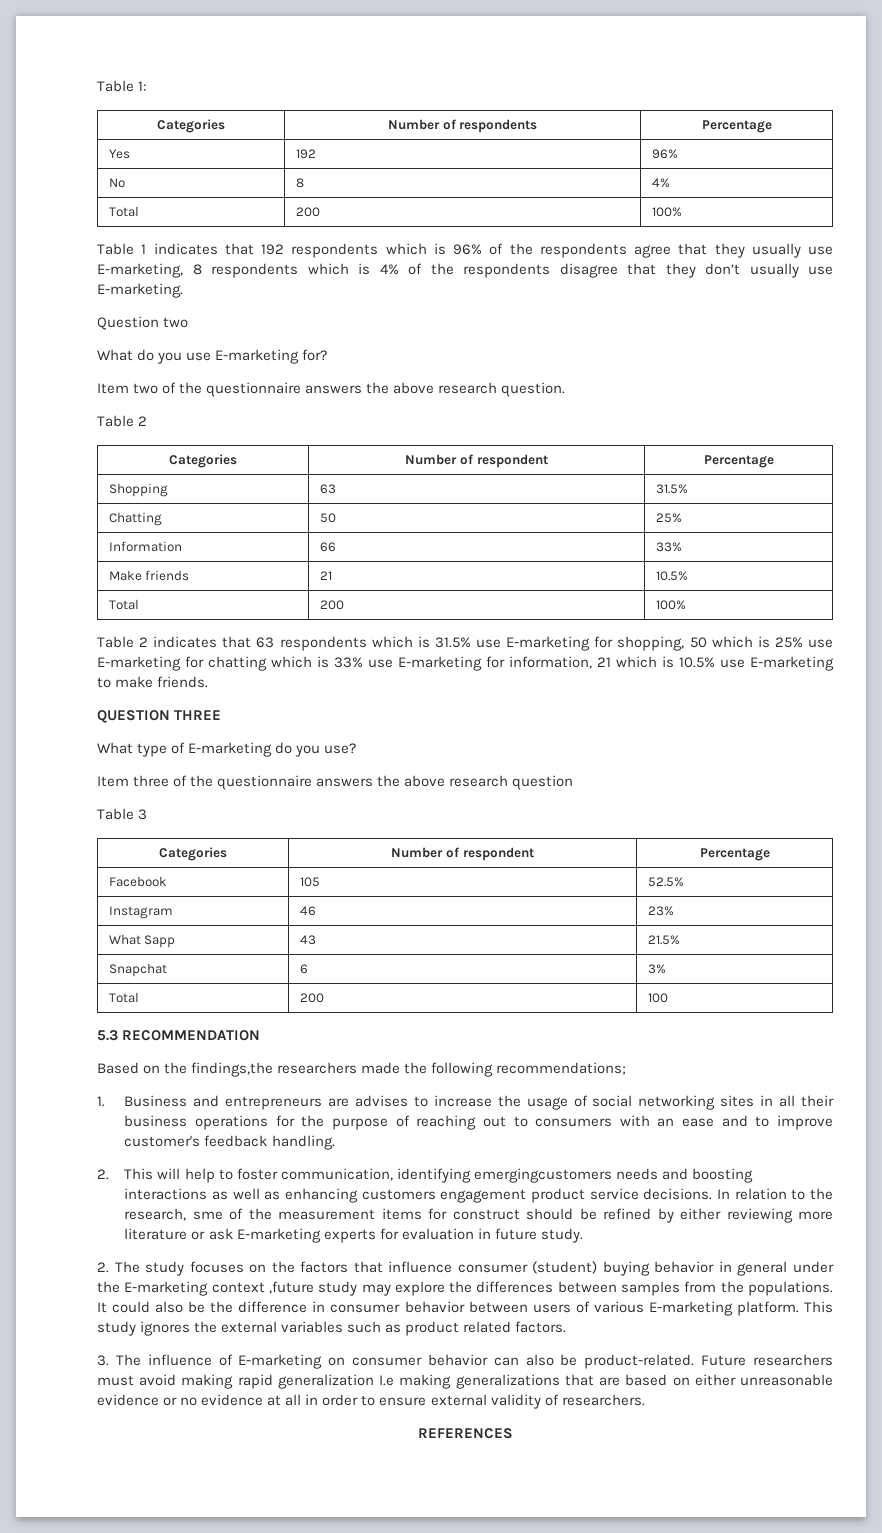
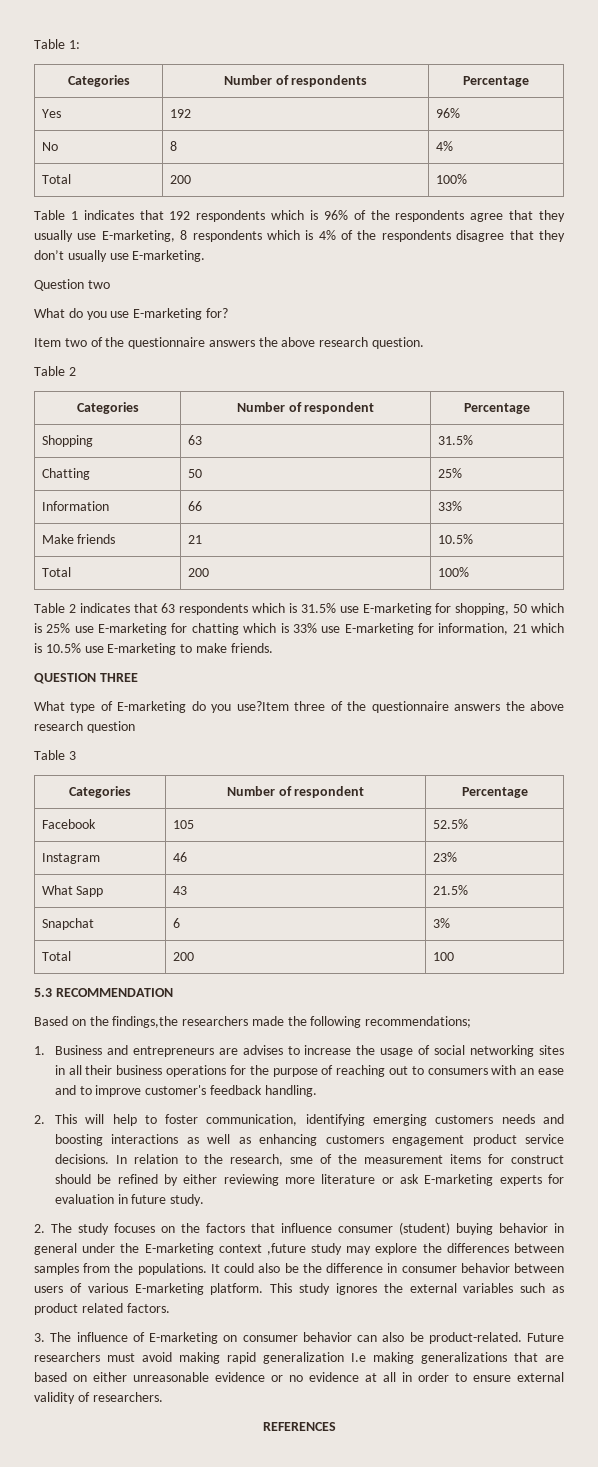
[324,743,357,754] [97,776,129,787] use? // Item -> [236,701,289,711] use?Item
[473,1168,612,1183] emergingcustomers -> [373,1114,494,1126] emerging customers

